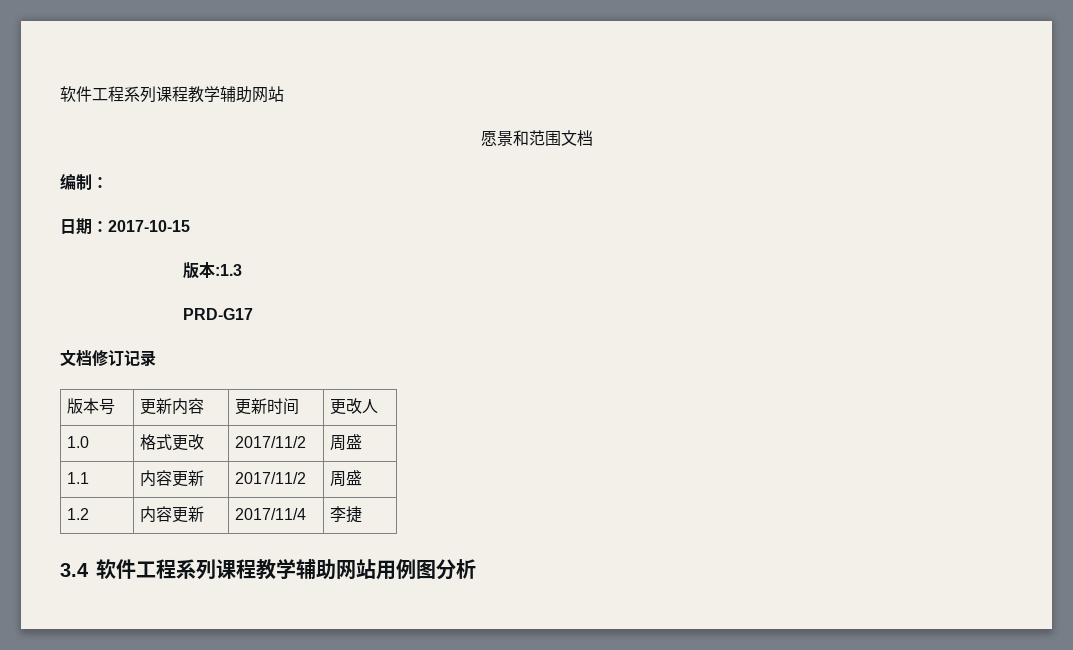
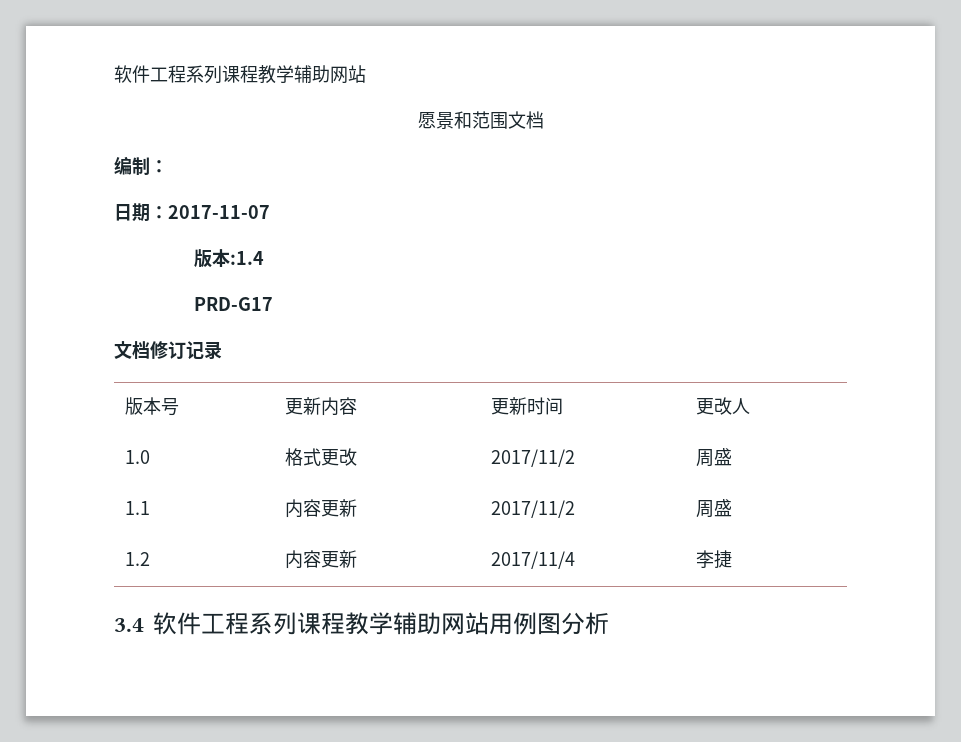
[108,220,190,232] [182,262,242,279] 2017-10-15 // 版本:1.3 -> [168,205,270,219] [193,249,264,268] 2017-11-07 // 版本:1.4

